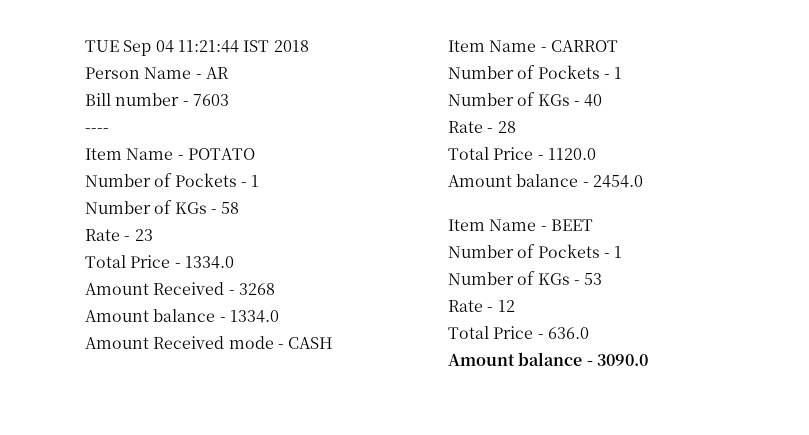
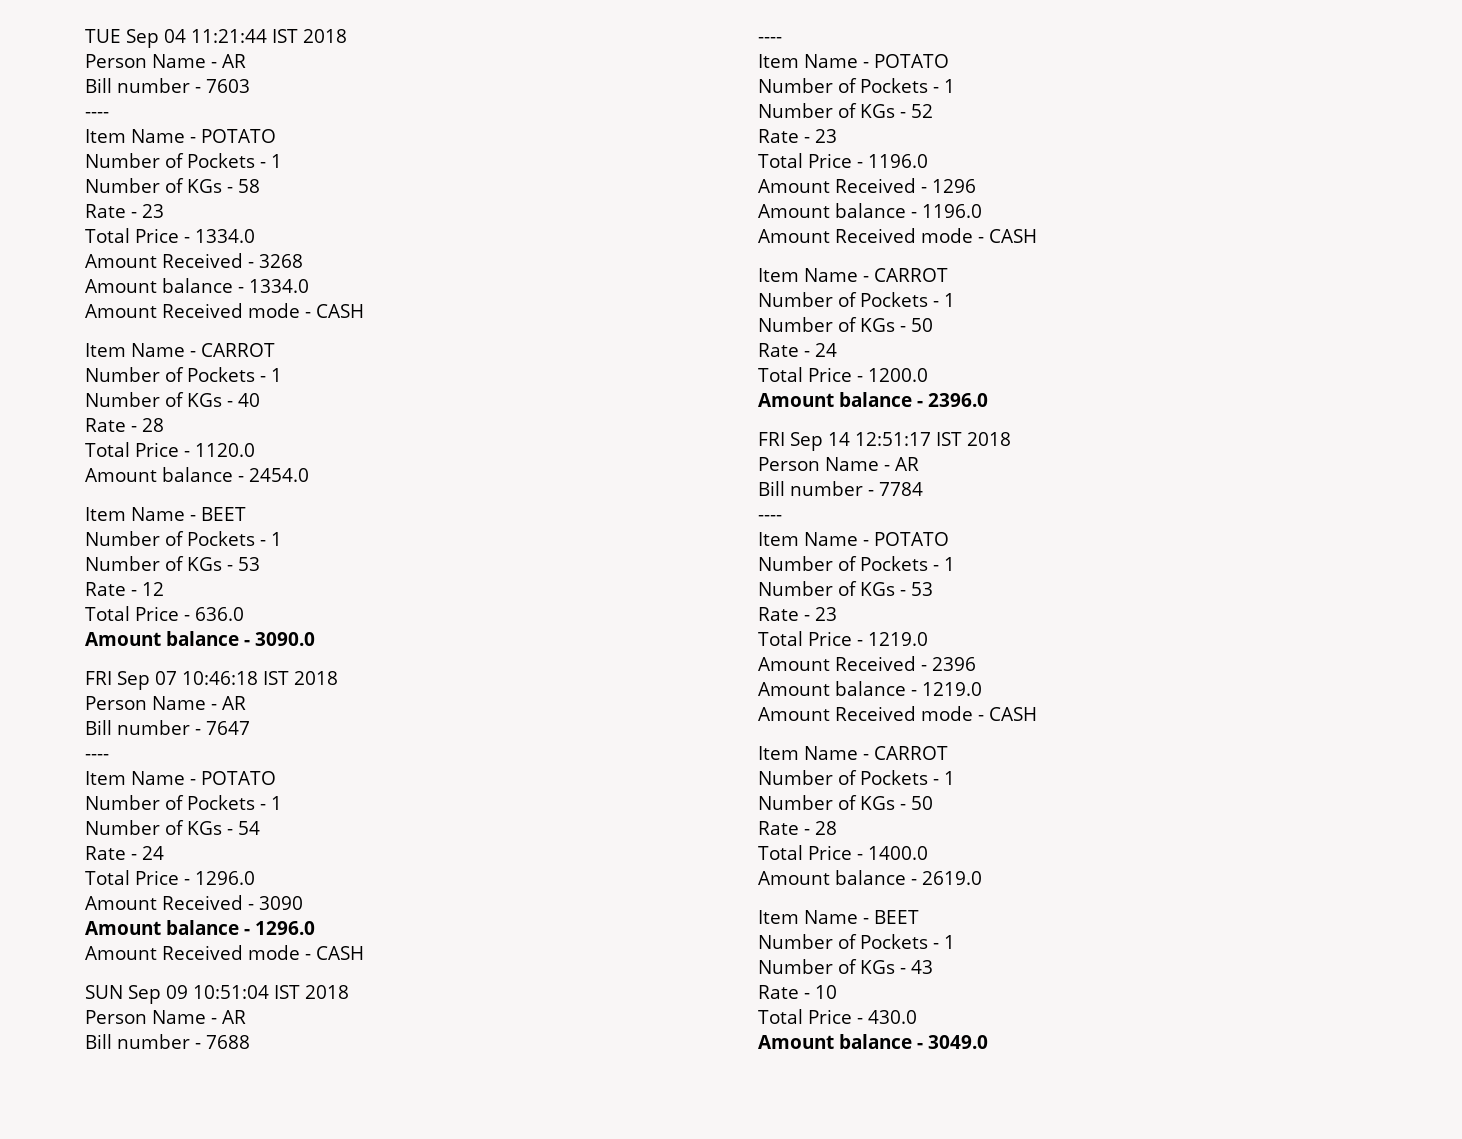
(648, 360) none -> [85,671,338,690] [85,696,246,710] [85,720,250,735] [85,754,109,760] [85,771,276,785] [85,795,282,810] [85,820,260,835] [85,846,164,860] [85,870,255,885] [85,895,303,910] [85,920,315,935] [85,945,364,960] [85,985,349,1004] [85,1010,246,1024] [85,1034,250,1049] [758,37,782,43] [758,54,949,68] [758,78,955,93] [758,103,933,118] [758,129,837,143] [758,153,928,168] [758,178,976,193] [758,203,982,218] [758,228,1037,243] [758,268,948,282] [758,292,955,307] [758,317,933,332] [758,343,837,357] [758,367,928,382] [758,392,988,407] [758,432,1011,451] [758,457,919,471] [758,481,923,496] [758,515,782,521] [758,532,949,546] [758,556,955,571] [758,581,933,596] [758,607,837,621] [758,631,928,646] [758,656,976,671] [758,681,982,696] [758,706,1037,721] [758,746,948,760] [758,770,955,785] [758,795,933,810] [758,821,837,835] [758,845,928,860] [758,870,982,885] [758,910,919,924] [758,934,955,949] [758,959,933,974] [758,985,837,999] [758,1009,917,1024] [758,1034,988,1049] // FRI Sep 07 10:46:18 IST 2018 // Person Name - AR // Bill number - 7647 // ---- // Item Name - POTATO // Number of Pockets - 1 // Number of KGs - 54 // Rate - 24 // Total Price - 1296.0 // Amount Received - 3090 // Amount balance - 1296.0 // Amount Received mode - CASH // SUN Sep 09 10:51:04 IST 2018 // Person Name - AR // Bill number - 7688 // ---- // Item Name - POTATO // Number of Pockets - 1 // Number of KGs - 52 // Rate - 23 // Total Price - 1196.0 // Amount Received - 1296 // Amount balance - 1196.0 // Amount Received mode - CASH // Item Name - CARROT // Number of Pockets - 1 // Number of KGs - 50 // Rate - 24 // Total Price - 1200.0 // Amount balance - 2396.0 // FRI Sep 14 12:51:17 IST 2018 // Person Name - AR // Bill number - 7784 // ---- // Item Name - POTATO // Number of Pockets - 1 // Number of KGs - 53 // Rate - 23 // Total Price - 1219.0 // Amount Received - 2396 // Amount balance - 1219.0 // Amount Received mode - CASH // Item Name - CARROT // Number of Pockets - 1 // Number of KGs - 50 // Rate - 28 // Total Price - 1400.0 // Amount balance - 2619.0 // Item Name - BEET // Number of Pockets - 1 // Number of KGs - 43 // Rate - 10 // Total Price - 430.0 // Amount balance - 3049.0

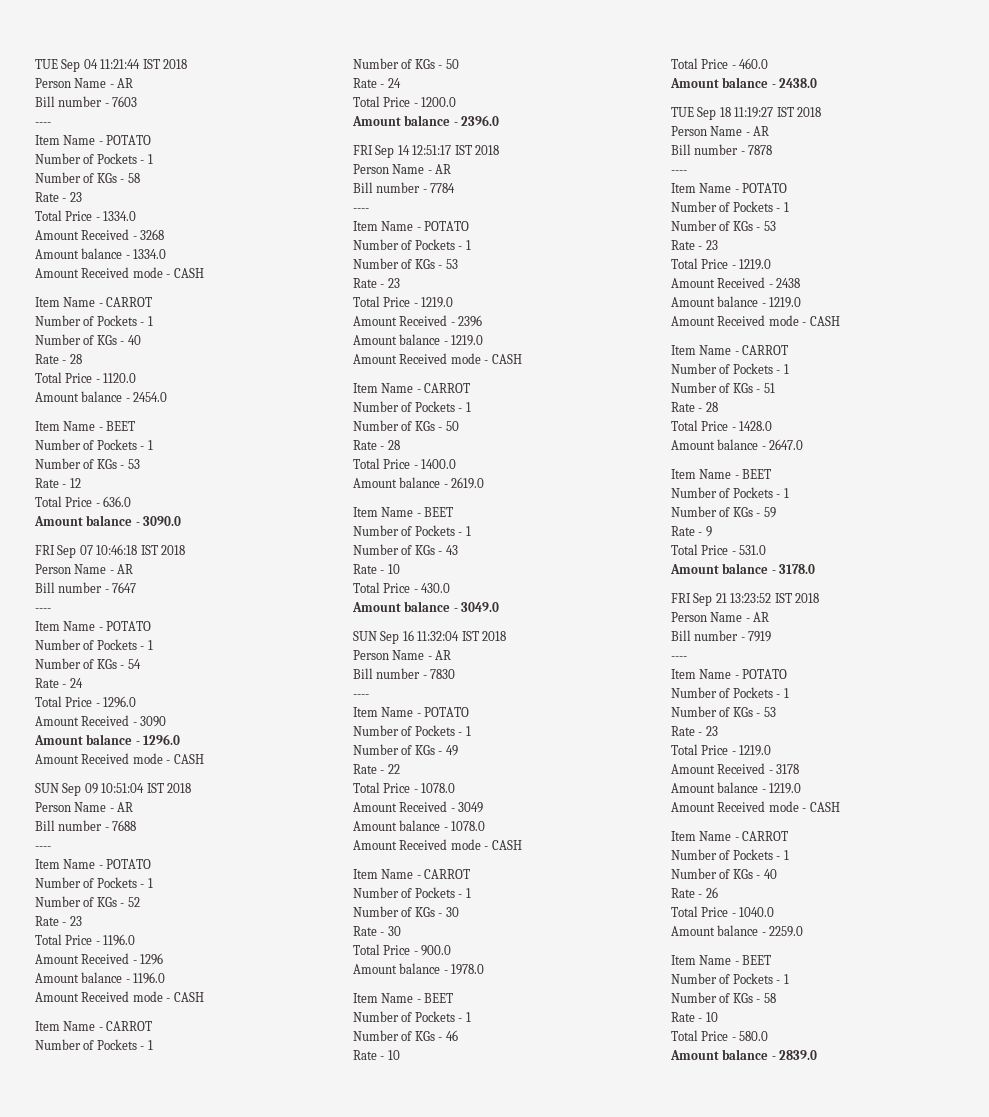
(988, 1042) none -> [353,630,506,644] [353,650,452,660] [353,668,456,679] [353,694,369,698] [353,707,470,717] [353,725,471,736] [353,744,458,756] [353,764,400,774] [353,782,456,793] [353,801,484,813] [353,820,486,831] [353,839,522,850] [353,869,471,879] [353,887,471,898] [353,906,459,917] [353,926,401,936] [353,944,452,956] [353,963,485,975] [353,993,454,1003] [353,1011,471,1022] [353,1030,458,1041] [353,1050,400,1060] [671,58,769,69] [670,77,818,88] [671,107,821,120] [671,126,770,136] [671,144,773,155] [671,170,687,174] [671,183,788,193] [671,201,789,212] [671,220,776,231] [671,240,718,250] [671,258,772,270] [671,277,801,288] [671,296,802,308] [671,315,840,326] [671,345,789,355] [671,363,789,374] [671,382,775,393] [671,402,718,412] [671,420,773,431] [671,439,804,450] [671,469,772,479] [671,487,789,498] [671,506,776,518] [671,526,712,537] [671,544,767,555] [670,563,816,574] [671,593,819,606] [671,612,770,622] [671,630,772,642] [671,656,687,660] [671,669,788,679] [671,687,789,698] [671,706,776,717] [671,726,718,736] [671,744,772,756] [671,763,800,774] [671,782,802,794] [671,801,840,812] [671,831,789,841] [671,849,789,860] [671,868,777,879] [671,887,718,898] [671,906,775,917] [671,925,804,937] [671,955,772,965] [671,973,789,984] [671,992,776,1003] [671,1012,718,1022] [671,1030,769,1041] [670,1049,818,1060] // SUN Sep 16 11:32:04 IST 2018 // Person Name - AR // Bill number - 7830 // ---- // Item Name - POTATO // Number of Pockets - 1 // Number of KGs - 49 // Rate - 22 // Total Price - 1078.0 // Amount Received - 3049 // Amount balance - 1078.0 // Amount Received mode - CASH // Item Name - CARROT // Number of Pockets - 1 // Number of KGs - 30 // Rate - 30 // Total Price - 900.0 // Amount balance - 1978.0 // Item Name - BEET // Number of Pockets - 1 // Number of KGs - 46 // Rate - 10 // Total Price - 460.0 // Amount balance - 2438.0 // TUE Sep 18 11:19:27 IST 2018 // Person Name - AR // Bill number - 7878 // ---- // Item Name - POTATO // Number of Pockets - 1 // Number of KGs - 53 // Rate - 23 // Total Price - 1219.0 // Amount Received - 2438 // Amount balance - 1219.0 // Amount Received mode - CASH // Item Name - CARROT // Number of Pockets - 1 // Number of KGs - 51 // Rate - 28 // Total Price - 1428.0 // Amount balance - 2647.0 // Item Name - BEET // Number of Pockets - 1 // Number of KGs - 59 // Rate - 9 // Total Price - 531.0 // Amount balance - 3178.0 // FRI Sep 21 13:23:52 IST 2018 // Person Name - AR // Bill number - 7919 // ---- // Item Name - POTATO // Number of Pockets - 1 // Number of KGs - 53 // Rate - 23 // Total Price - 1219.0 // Amount Received - 3178 // Amount balance - 1219.0 // Amount Received mode - CASH // Item Name - CARROT // Number of Pockets - 1 // Number of KGs - 40 // Rate - 26 // Total Price - 1040.0 // Amount balance - 2259.0 // Item Name - BEET // Number of Pockets - 1 // Number of KGs - 58 // Rate - 10 // Total Price - 580.0 // Amount balance - 2839.0

